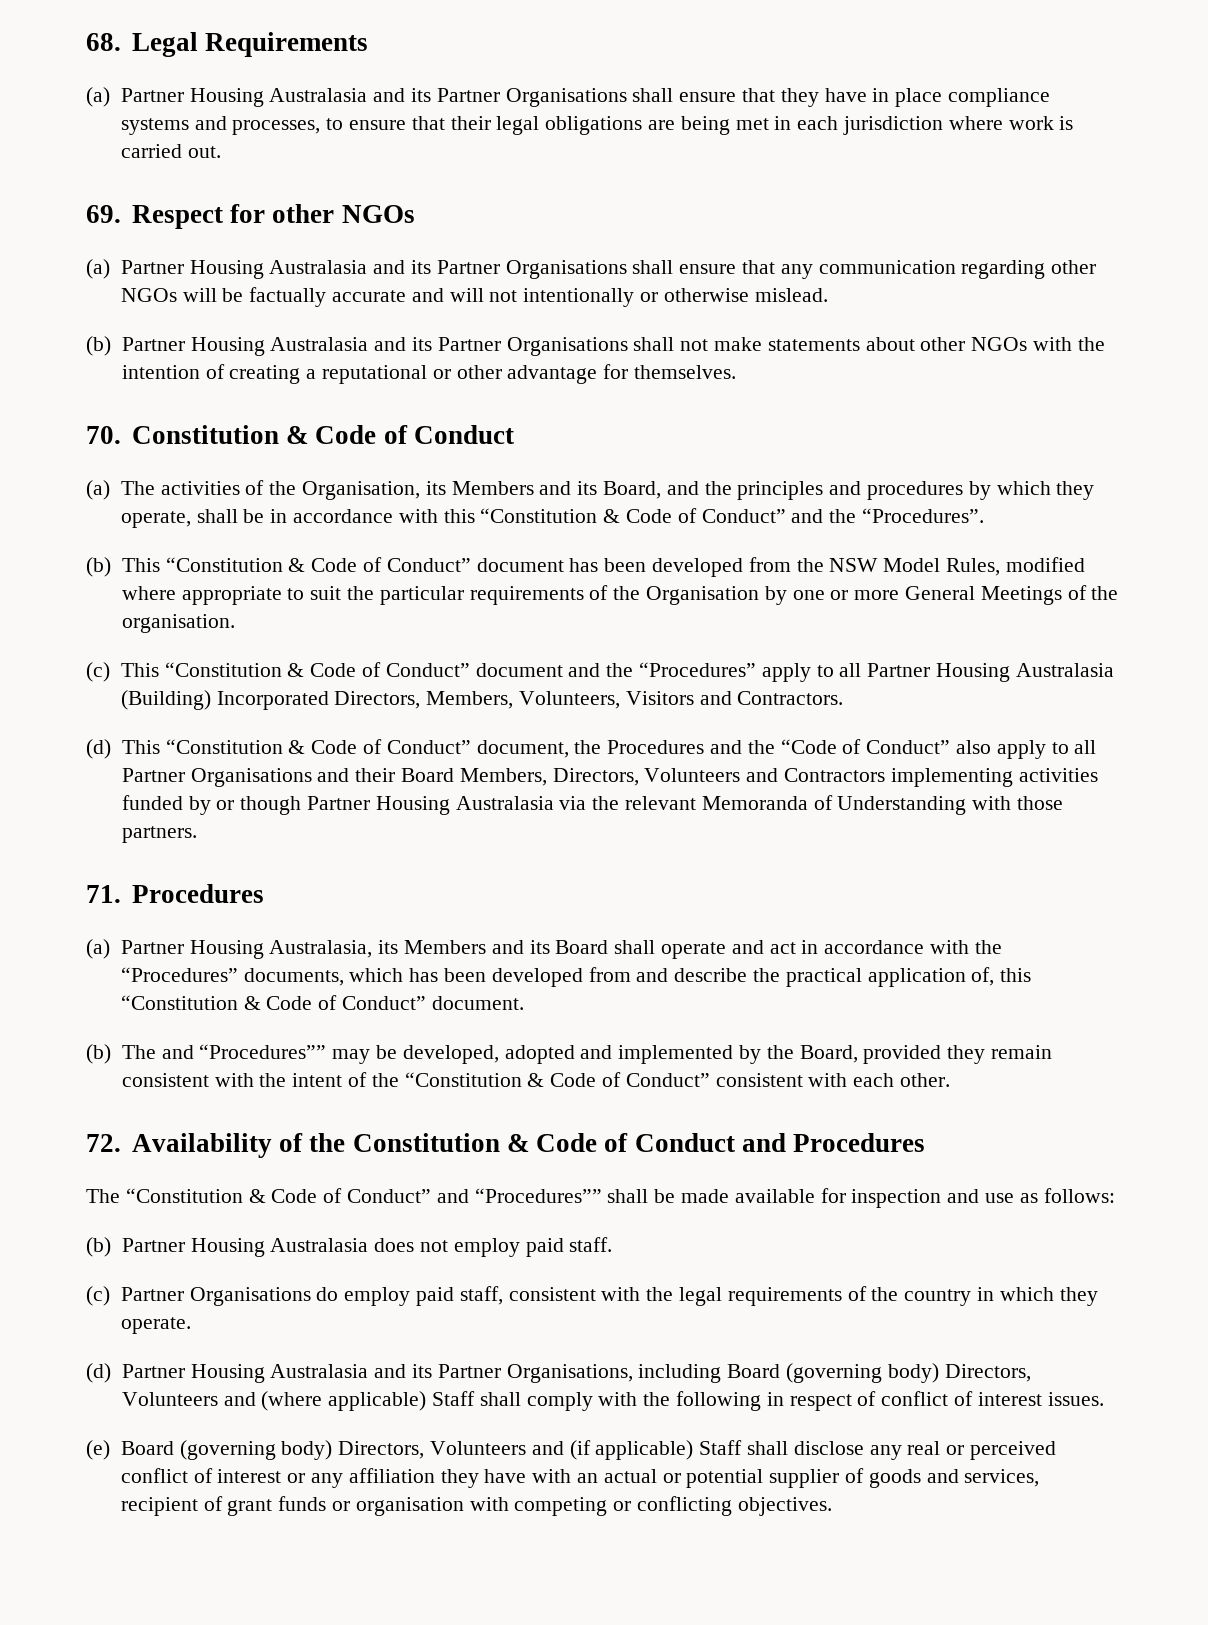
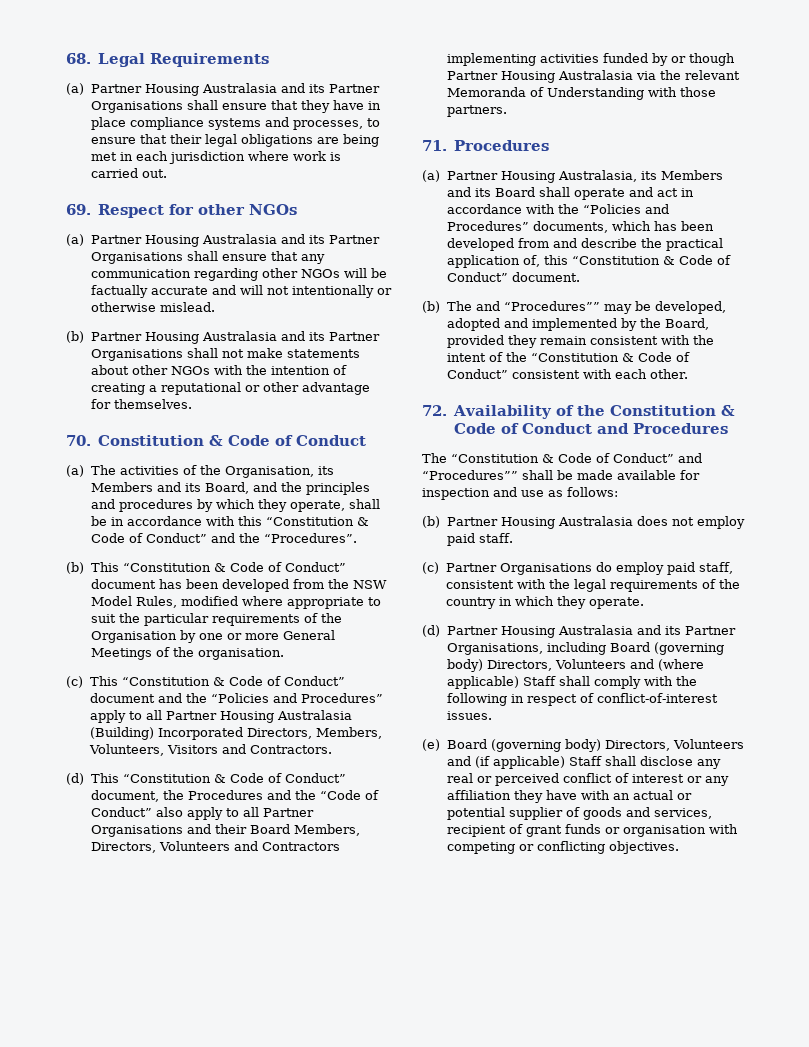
[638,662,756,677] “Procedures” -> [210,693,383,703] “Policies and Procedures”
[120,967,238,982] “Procedures” -> [582,204,669,214] [446,221,529,231] “Policies and Procedures”
[881,1391,1042,1406] conflict of interest -> [596,693,718,703] conflict-of-interest

